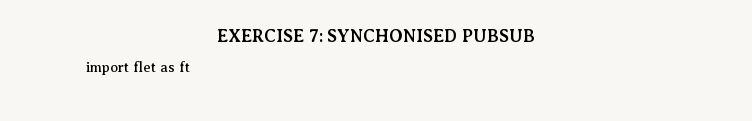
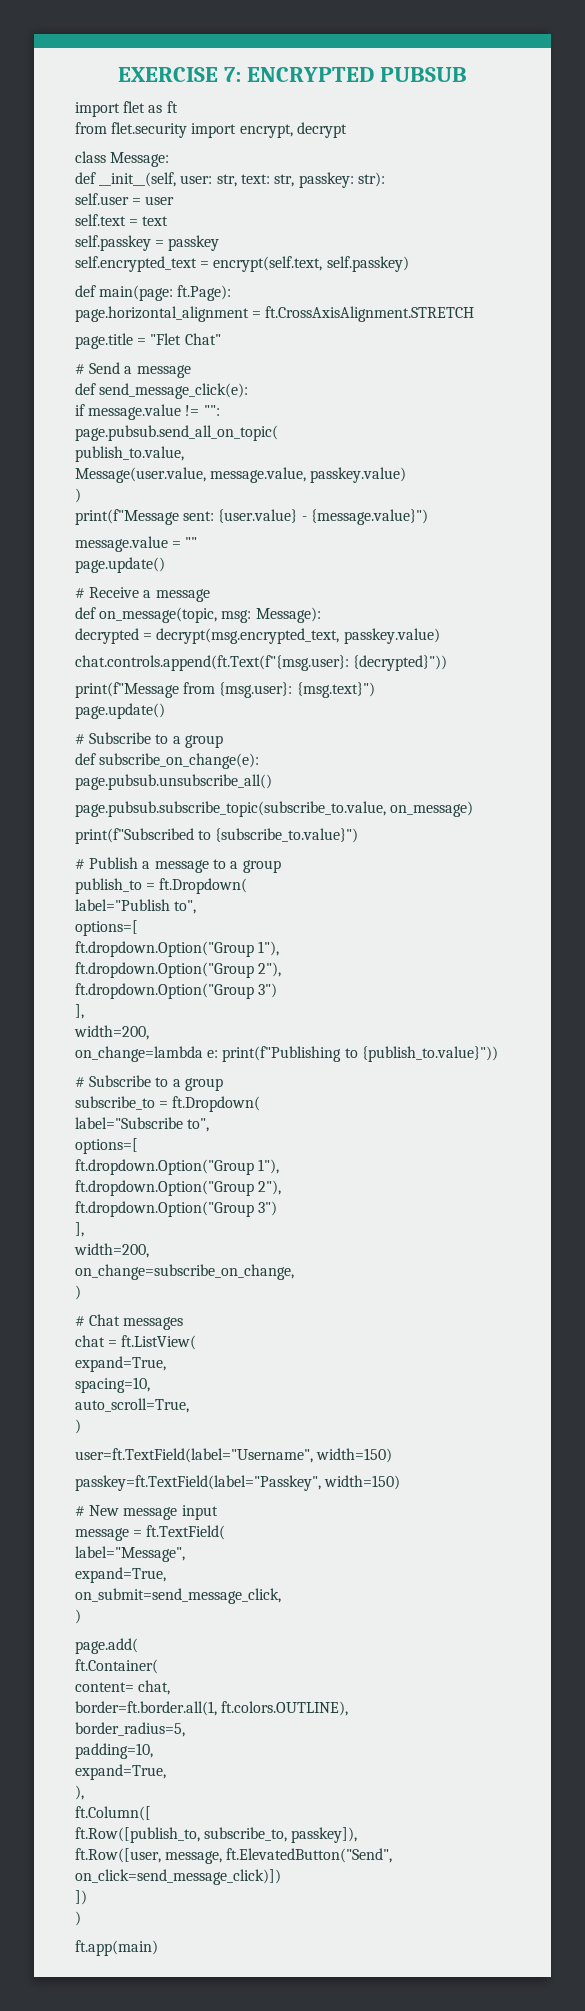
[327,29,458,42] SYNCHONISED -> [247,67,375,82] ENCRYPTED
(191, 66) none -> [74,122,347,138] [74,151,169,167] [74,172,385,188] [74,193,175,205] [74,214,169,226] [74,235,220,251] [74,256,409,272] [74,285,232,301] [74,306,475,322] [74,333,221,349] [74,362,191,378] [74,383,248,399] [74,404,220,420] [74,425,278,441] [74,446,184,462] [74,467,407,483] [74,488,81,503] [74,509,428,525] [74,536,198,552] [74,557,165,573] [74,587,210,602] [74,607,321,623] [74,628,440,644] [74,655,447,671] [74,682,375,698] [74,703,165,719] [74,732,223,748] [74,753,259,769] [74,774,272,790] [74,801,473,817] [74,828,359,844] [74,857,281,873] [74,878,248,894] [74,899,196,914] [74,920,138,936] [74,941,279,957] [74,962,281,978] [74,983,277,999] [74,1004,84,1019] [73,1025,149,1040] [74,1046,498,1062] [74,1075,223,1091] [74,1096,261,1112] [74,1117,209,1132] [74,1138,138,1154] [74,1159,279,1175] [74,1180,281,1196] [74,1201,277,1217] [74,1222,84,1237] [73,1243,149,1258] [74,1264,294,1280] [74,1285,81,1300] [74,1314,184,1330] [74,1335,197,1350] [74,1356,166,1372] [74,1377,150,1393] [74,1398,189,1413] [74,1419,81,1434] [74,1448,392,1463] [74,1475,400,1491] [74,1505,218,1520] [74,1525,226,1541] [74,1546,185,1562] [74,1567,166,1583] [74,1588,281,1604] [74,1609,81,1624] [74,1638,138,1654] [74,1659,158,1674] [74,1680,170,1695] [74,1701,348,1716] [74,1722,185,1737] [74,1743,153,1759] [74,1764,166,1780] [74,1785,84,1800] [74,1806,151,1821] [74,1827,358,1843] [74,1848,393,1864] [74,1869,281,1885] [74,1890,87,1905] [74,1911,81,1926] [74,1940,158,1956] // from flet.security import encrypt, decrypt // class Message: // def __init__(self, user: str, text: str, passkey: str): // self.user = user // self.text = text // self.passkey = passkey // self.encrypted_text = encrypt(self.text, self.passkey) // def main(page: ft.Page): // page.horizontal_alignment = ft.CrossAxisAlignment.STRETCH // page.title = "Flet Chat" // # Send a message // def send_message_click(e): // if message.value != "": // page.pubsub.send_all_on_topic( // publish_to.value, // Message(user.value, message.value, passkey.value) // ) // print(f"Message sent: {user.value} - {message.value}") // message.value = "" // page.update() // # Receive a message // def on_message(topic, msg: Message): // decrypted = decrypt(msg.encrypted_text, passkey.value) // chat.controls.append(ft.Text(f"{msg.user}: {decrypted}")) // print(f"Message from {msg.user}: {msg.text}") // page.update() // # Subscribe to a group // def subscribe_on_change(e): // page.pubsub.unsubscribe_all() // page.pubsub.subscribe_topic(subscribe_to.value, on_message) // print(f"Subscribed to {subscribe_to.value}") // # Publish a message to a group // publish_to = ft.Dropdown( // label="Publish to", // options=[ // ft.dropdown.Option("Group 1"), // ft.dropdown.Option("Group 2"), // ft.dropdown.Option("Group 3") // ], // width=200, // on_change=lambda e: print(f"Publishing to {publish_to.value}")) // # Subscribe to a group // subscribe_to = ft.Dropdown( // label="Subscribe to", // options=[ // ft.dropdown.Option("Group 1"), // ft.dropdown.Option("Group 2"), // ft.dropdown.Option("Group 3") // ], // width=200, // on_change=subscribe_on_change, // ) // # Chat messages // chat = ft.ListView( // expand=True, // spacing=10, // auto_scroll=True, // ) // user=ft.TextField(label="Username", width=150) // passkey=ft.TextField(label="Passkey", width=150) // # New message input // message = ft.TextField( // label="Message", // expand=True, // on_submit=send_message_click, // ) // page.add( // ft.Container( // content= chat, // border=ft.border.all(1, ft.colors.OUTLINE), // border_radius=5, // padding=10, // expand=True, // ), // ft.Column([ // ft.Row([publish_to, subscribe_to, passkey]), // ft.Row([user, message, ft.ElevatedButton("Send", on_click=send_message_click)]) // ]) // ) // ft.app(main)

